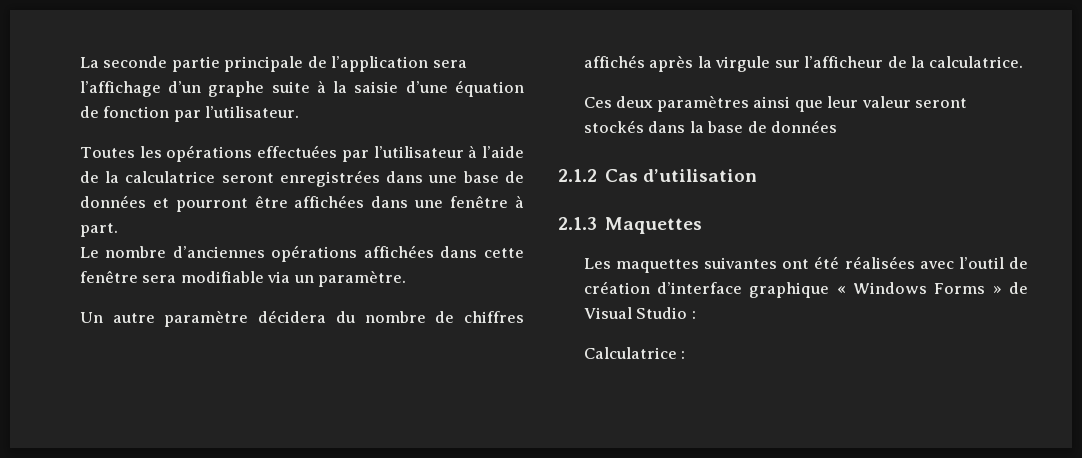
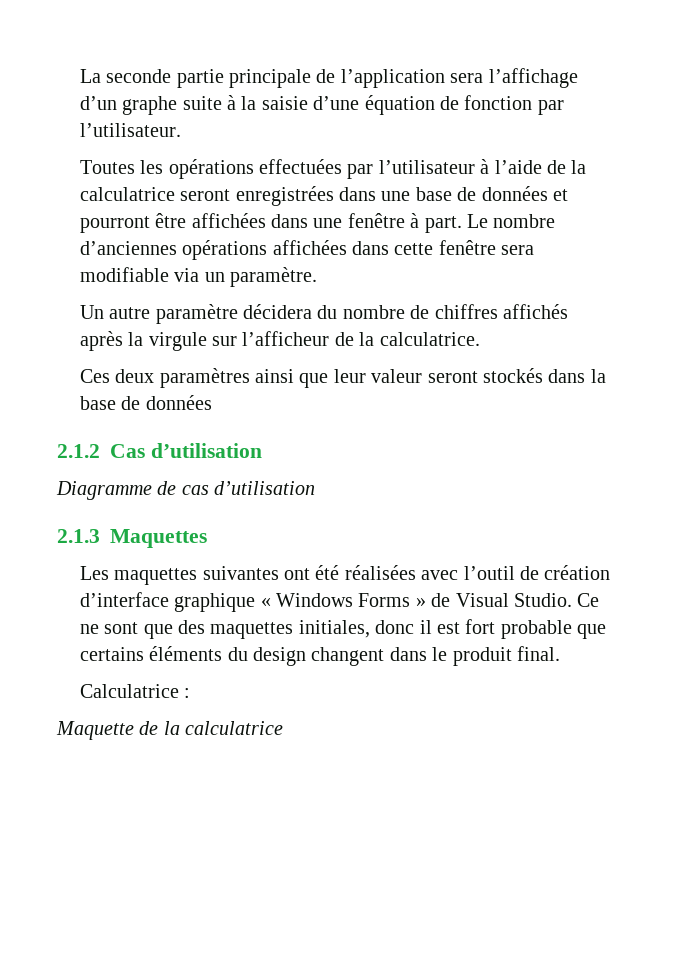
(118, 230) // -> (462, 224) none
(758, 175) none -> [56,481,316,500] // Diagramme de cas d’utilisation
[636,307,696,319] [583,347,686,359] Studio : // Calculatrice : -> [513,593,600,607] [79,619,607,639] [79,646,560,666] [79,684,191,698] [56,721,284,740] Studio. Ce ne sont que des maquettes initiales, donc il est fort probable que certains éléments du design changent dans le produit final. // Calculatrice : // Maquette de la calculatrice

